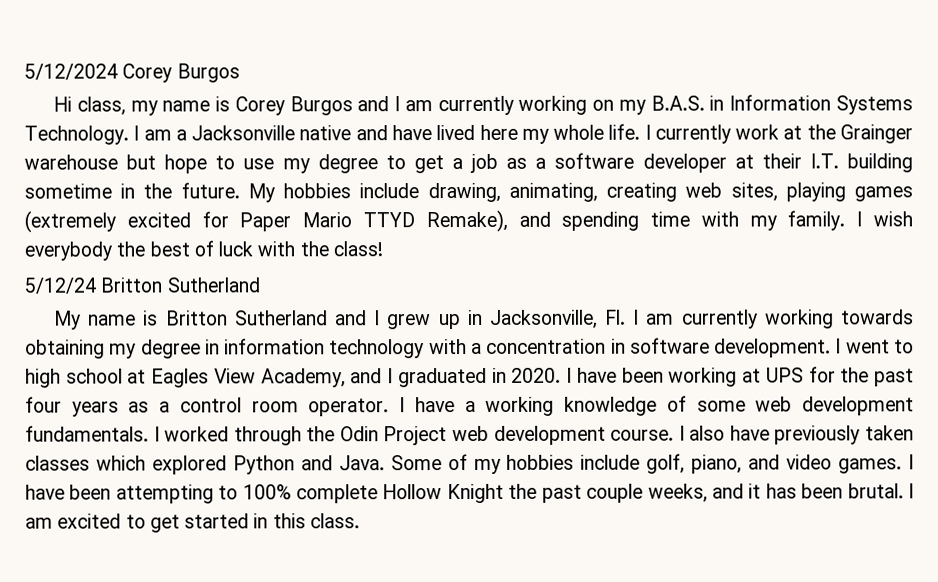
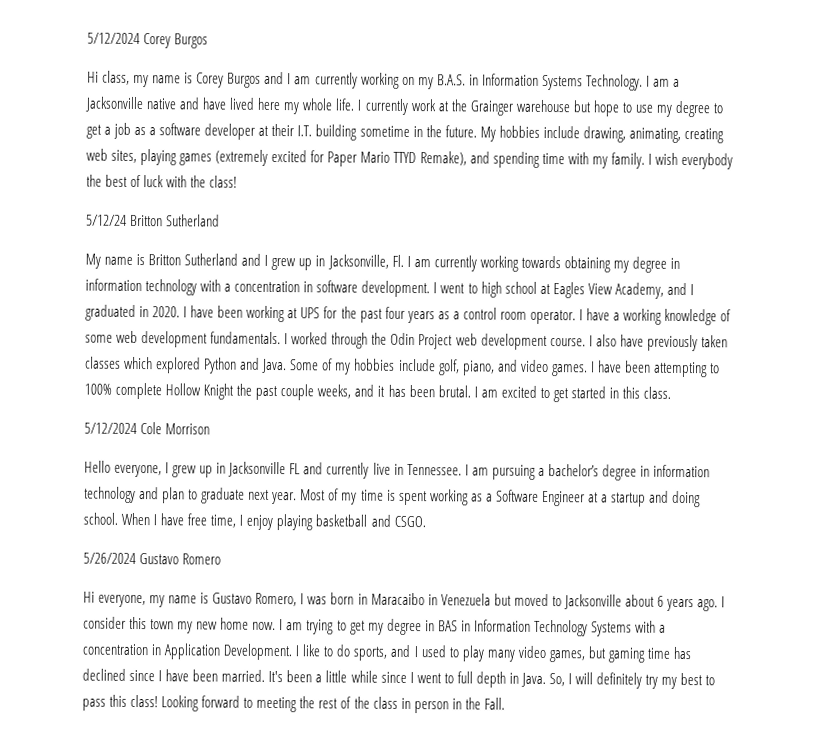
(360, 521) none -> [84,422,211,435] [84,460,710,481] [84,486,702,508] [83,512,426,531] [83,552,222,565] [83,591,726,612] [83,616,667,637] [82,643,691,663] [82,668,716,689] [82,694,505,714] // 5/12/2024 Cole Morrison // Hello everyone, I grew up in Jacksonville FL and currently live in Tennessee. I am pursuing a bachelor’s degree in information technology and plan to graduate next year. Most of my time is spent working as a Software Engineer at a startup and doing school. When I have free time, I enjoy playing basketball and CSGO. // 5/26/2024 Gustavo Romero // Hi everyone, my name is Gustavo Romero, I was born in Maracaibo in Venezuela but moved to Jacksonville about 6 years ago. I consider this town my new home now. I am trying to get my degree in BAS in Information Technology Systems with a concentration in Application Development. I like to do sports, and I used to play many video games, but gaming time has declined since I have been married. It's been a little while since I went to full depth in Java. So, I will definitely try my best to pass this class! Looking forward to meeting the rest of the class in person in the Fall.

